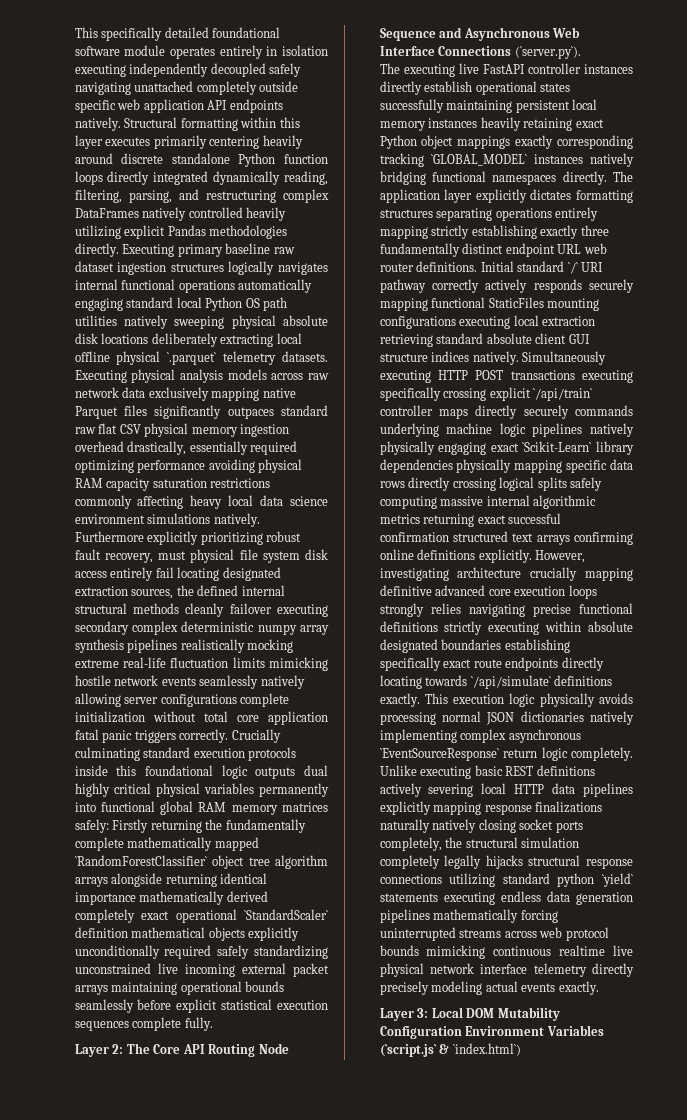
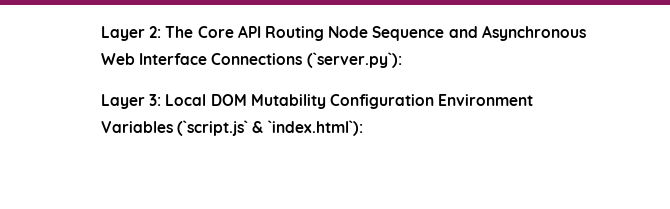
[74,27,281,41] [74,45,328,59] [74,63,302,77] [74,81,299,95] [74,99,283,113] [74,117,300,131] [74,135,303,149] [74,153,328,167] [74,171,328,185] [74,189,329,203] [74,207,287,221] [74,225,288,239] [74,243,295,257] [74,261,328,275] [74,279,313,293] [74,297,288,311] [74,315,328,329] [74,333,302,347] [74,351,328,365] [74,369,329,383] [74,387,296,401] [74,405,328,419] [74,423,290,437] [74,441,298,455] [74,459,303,473] [74,478,271,491] [74,495,328,509] [74,513,260,527] [74,531,302,545] [74,549,328,563] [74,567,281,581] [74,585,285,599] [74,603,328,617] [74,621,329,635] [74,639,294,653] [74,657,328,671] [74,675,305,689] [74,693,290,707] [74,711,329,725] [74,729,281,743] [74,747,297,761] [74,765,328,779] [74,783,329,797] [74,801,328,815] [74,819,306,833] [74,837,259,851] [74,855,328,869] [74,873,268,887] [74,891,268,905] [74,909,328,923] [74,927,300,941] [74,945,328,959] [74,963,329,977] [74,981,285,995] [74,999,328,1013] [74,1017,213,1031] This specifically detailed foundational software module operates entirely in isolation executing independently decoupled safely navigating unattached completely outside specific web application API endpoints natively. Structural formatting within this layer executes primarily centering heavily around discrete standalone Python function loops directly integrated dynamically reading, filtering, parsing, and restructuring complex DataFrames natively controlled heavily utilizing explicit Pandas methodologies directly. Executing primary baseline raw dataset ingestion structures logically navigates internal functional operations automatically engaging standard local Python OS path utilities natively sweeping physical absolute disk locations deliberately extracting local offline physical `.parquet` telemetry datasets. Executing physical analysis models across raw network data exclusively mapping native Parquet files significantly outpaces standard raw flat CSV physical memory ingestion overhead drastically, essentially required optimizing performance avoiding physical RAM capacity saturation restrictions commonly affecting heavy local data science environment simulations natively. Furthermore explicitly prioritizing robust fault recovery, must physical file system disk access entirely fail locating designated extraction sources, the defined internal structural methods cleanly failover executing secondary complex deterministic numpy array synthesis pipelines realistically mocking extreme real-life fluctuation limits mimicking hostile network events seamlessly natively allowing server configurations complete initialization without total core application fatal panic triggers correctly. Crucially culminating standard execution protocols inside this foundational logic outputs dual highly critical physical variables permanently into functional global RAM memory matrices safely: Firstly returning the fundamentally complete mathematically mapped `RandomForestClassifier` object tree algorithm arrays alongside returning identical importance mathematically derived completely exact operational `StandardScaler` definition mathematical objects explicitly unconditionally required safely standardizing unconstrained live incoming external packet arrays maintaining operational bounds seamlessly before explicit statistical execution sequences complete fully. // -> (101, 33) none
[514,46,581,59] [379,63,633,77] [379,81,571,95] [379,99,598,113] [379,117,604,131] [379,135,633,149] [379,153,634,167] [379,171,633,185] [379,189,633,203] [379,207,599,221] [379,225,609,239] [379,243,607,257] [379,261,604,274] [379,279,634,293] [379,297,600,311] [379,315,596,329] [379,333,590,347] [379,351,607,365] [379,370,633,383] [379,387,593,401] [379,405,633,419] [379,423,634,437] [379,441,634,455] [379,459,633,473] [379,477,603,491] [379,495,597,509] [379,513,562,527] [379,531,633,545] [379,549,586,563] [379,567,633,581] [379,585,597,599] [379,603,633,617] [379,621,633,635] [379,639,570,653] [379,657,604,671] [379,675,613,689] [379,693,633,707] [379,711,634,725] [379,729,581,743] [379,747,633,761] [379,765,595,779] [379,783,633,797] [379,801,603,815] [379,819,583,833] [379,837,580,851] [379,855,633,869] [379,873,633,887] [379,891,633,905] [379,909,558,923] [379,927,609,941] [379,945,633,959] [379,963,634,977] [379,981,599,995] (`server.py`). // The executing live FastAPI controller instances directly establish operational states successfully maintaining persistent local memory instances heavily retaining exact Python object mappings exactly corresponding tracking `GLOBAL_MODEL` instances natively bridging functional namespaces directly. The application layer explicitly dictates formatting structures separating operations entirely mapping strictly establishing exactly three fundamentally distinct endpoint URL web router definitions. Initial standard `/` URI pathway correctly actively responds securely mapping functional StaticFiles mounting configurations executing local extraction retrieving standard absolute client GUI structure indices natively. Simultaneously executing HTTP POST transactions executing specifically crossing explicit `/api/train` controller maps directly securely commands underlying machine logic pipelines natively physically engaging exact `Scikit-Learn` library dependencies physically mapping specific data rows directly crossing logical splits safely computing massive internal algorithmic metrics returning exact successful confirmation structured text arrays confirming online definitions explicitly. However, investigating architecture crucially mapping definitive advanced core execution loops strongly relies navigating precise functional definitions strictly executing within absolute designated boundaries establishing specifically exact route endpoints directly locating towards `/api/simulate` definitions exactly. This execution logic physically avoids processing normal JSON dictionaries natively implementing complex asynchronous `EventSourceResponse` return logic completely. Unlike executing basic REST definitions actively severing local HTTP data pipelines explicitly mapping response finalizations naturally natively closing socket ports completely, the structural simulation completely legally hijacks structural response connections utilizing standard python `yield` statements executing endless data generation pipelines mathematically forcing uninterrupted streams across web protocol bounds mimicking continuous realtime live physical network interface telemetry directly precisely modeling actual events exactly. -> [306,52,402,68] (`server.py`):
[452,1043,521,1056] `index.html`) -> [267,120,363,136] `index.html`):

